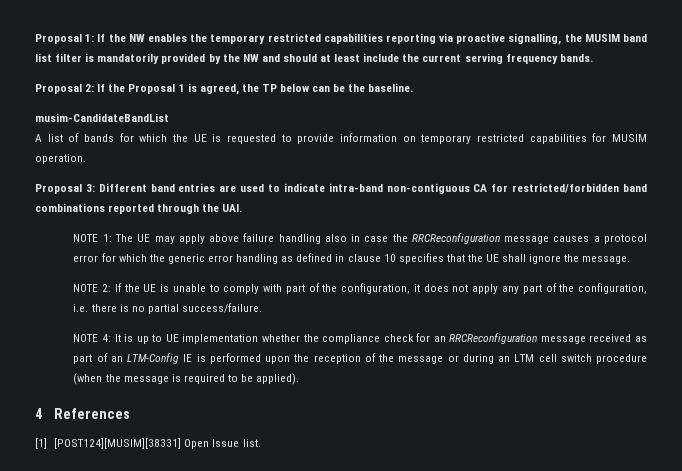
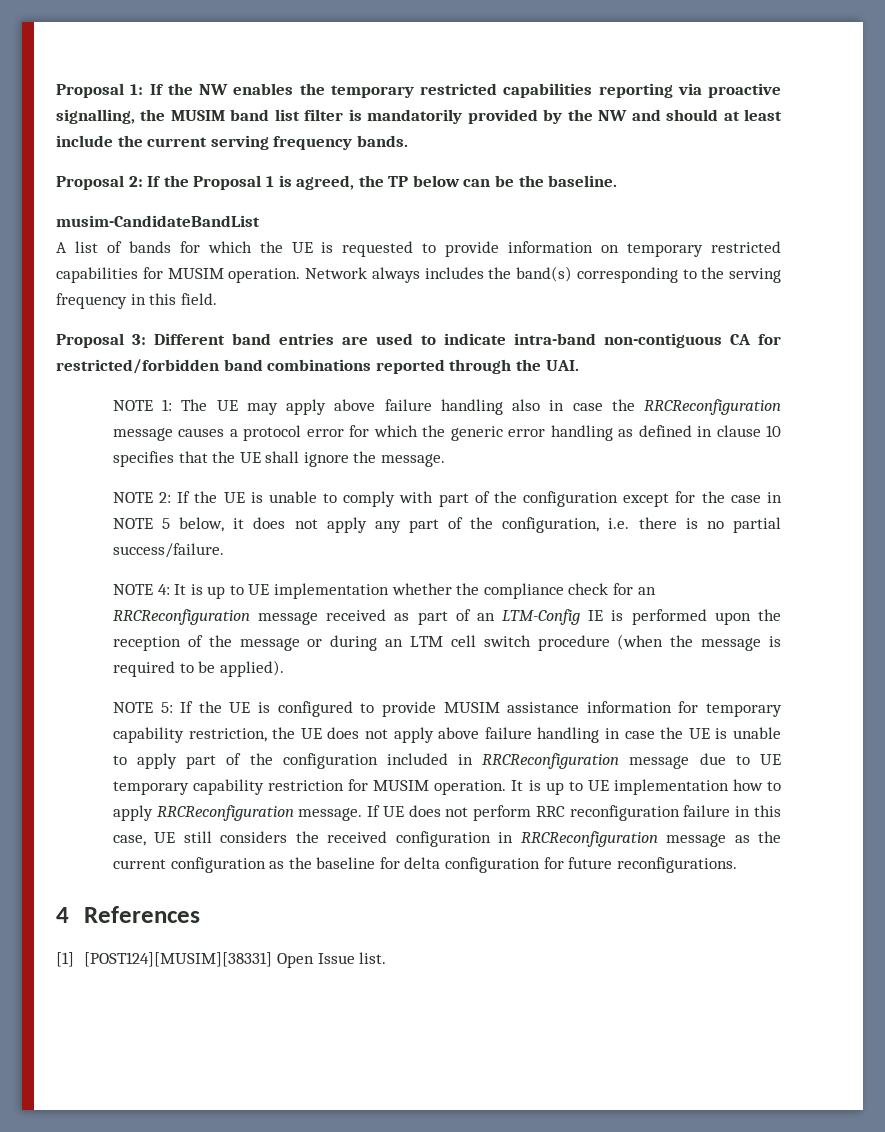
(86, 159) none -> [305,266,781,283] [56,293,217,309] Network always includes the band(s) corresponding to the serving frequency in this field.
[341,283,411,294] configuration, -> [523,491,782,507] [112,517,225,532] configuration except for the case in NOTE 5 below,
(300, 379) none -> [112,701,782,717] [112,727,782,743] [112,753,781,769] [112,779,781,795] [112,805,781,821] [112,831,781,847] [112,857,737,873] // NOTE 5: If the UE is configured to provide MUSIM assistance information for temporary capability restriction, the UE does not apply above failure handling in case the UE is unable to apply part of the configuration included in RRCReconfiguration message due to UE temporary capability restriction for MUSIM operation. It is up to UE implementation how to apply RRCReconfiguration message. If UE does not perform RRC reconfiguration failure in this case, UE still considers the received configuration in RRCReconfiguration message as the current configuration as the baseline for delta configuration for future reconfigurations.

